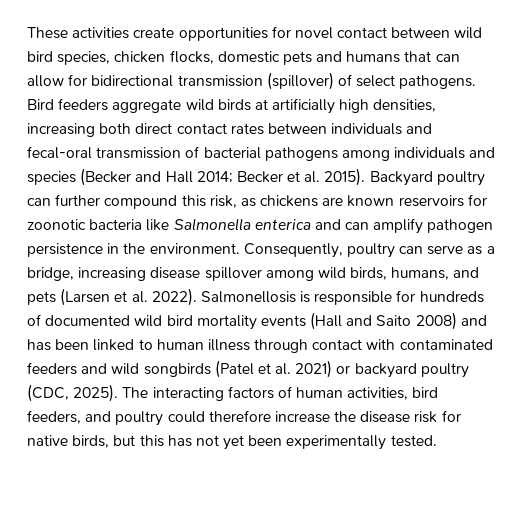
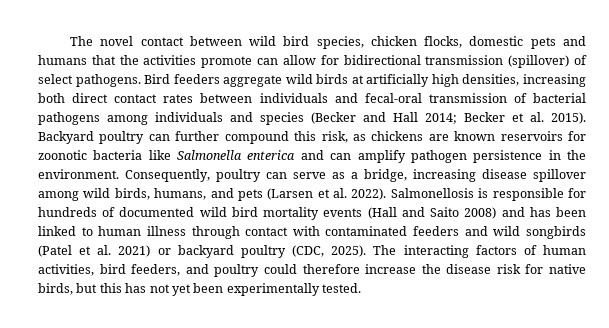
[27,26,291,41] These activities create opportunities for -> [70,36,94,46] The
(432, 56) none -> [119,55,253,68] the activities promote

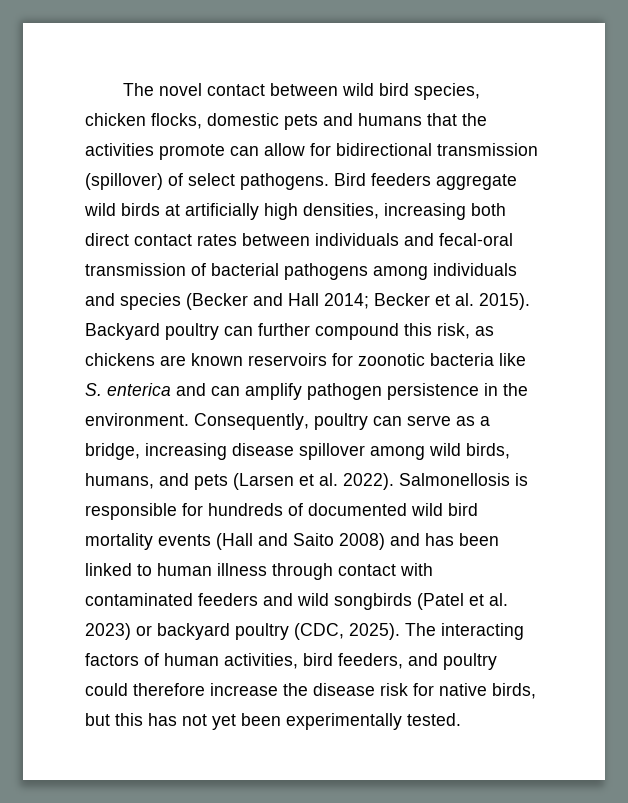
[177,150,243,160] Salmonella -> [85,383,102,396] S.
[118,245,151,257] 2021) -> [85,623,131,640] 2023)

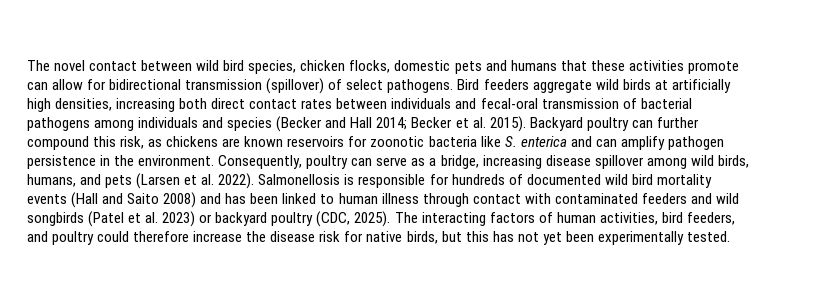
[462,113,487,126] the -> [590,60,625,71] these

